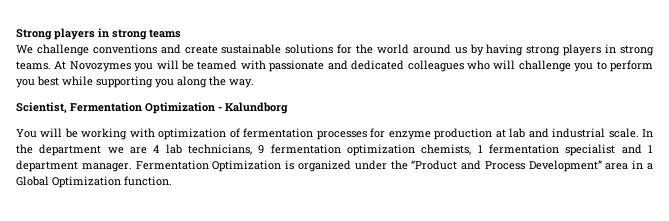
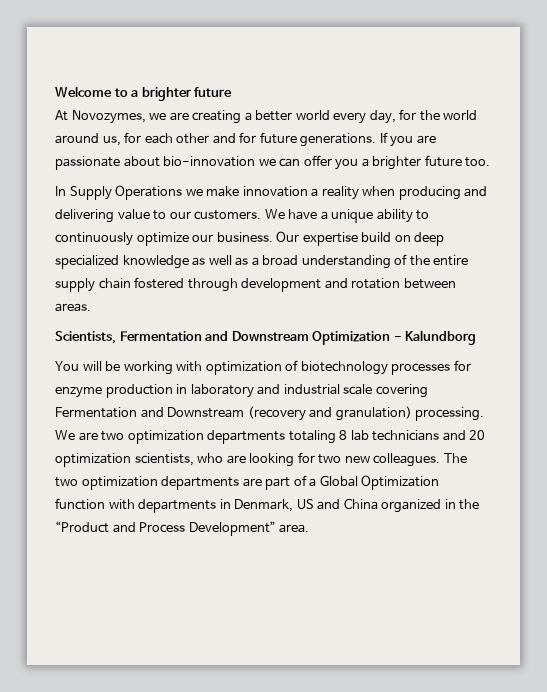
[16,28,181,40] [16,44,654,56] [16,60,653,72] [16,76,254,88] [16,102,142,113] Strong players in strong teams // We challenge conventions and create sustainable solutions for the world around us by having strong players in strong teams. At Novozymes you will be teamed with passionate and dedicated colleagues who will challenge you to perform you best while supporting you along the way. // Scientist, Fermentation -> [55,86,233,101] [55,109,478,124] [55,132,436,147] [55,155,491,170] [55,185,488,200] [55,209,430,223] [55,231,445,246] [55,254,469,269] [55,277,456,292] [55,303,91,312] [55,331,309,344] Welcome to a brighter future // At Novozymes, we are creating a better world every day, for the world around us, for each other and for future generations. If you are passionate about bio-innovation we can offer you a brighter future too. // In Supply Operations we make innovation a reality when producing and delivering value to our customers. We have a unique ability to continuously optimize our business. Our expertise build on deep specialized knowledge as well as a broad understanding of the entire supply chain fostered through development and rotation between areas. // Scientists, Fermentation and Downstream
[243,128,314,138] fermentation -> [300,361,388,375] biotechnology
[495,128,654,138] [16,144,654,156] [16,160,387,172] at lab and industrial scale. In the department we are 4 lab technicians, 9 fermentation optimization chemists, 1 fermentation specialist and 1 department manager. Fermentation Optimization is organized under -> [176,384,428,398] [55,406,485,421] [55,430,486,444] [55,452,467,467] [55,475,440,490] [55,498,456,513] in laboratory and industrial scale covering Fermentation and Downstream (recovery and granulation) processing. We are two optimization departments totaling 8 lab technicians and 20 optimization scientists, who are looking for two new colleagues. The two optimization departments are part of a Global Optimization function with departments in Denmark, US and China organized in
[605,160,654,170] [16,176,172,188] area in a Global Optimization function. -> [279,524,310,533] area.

